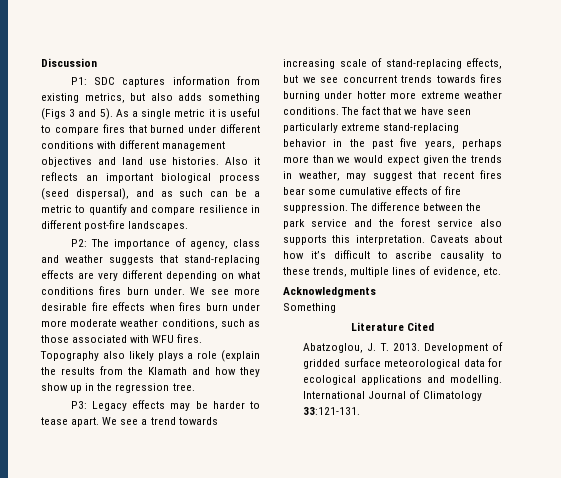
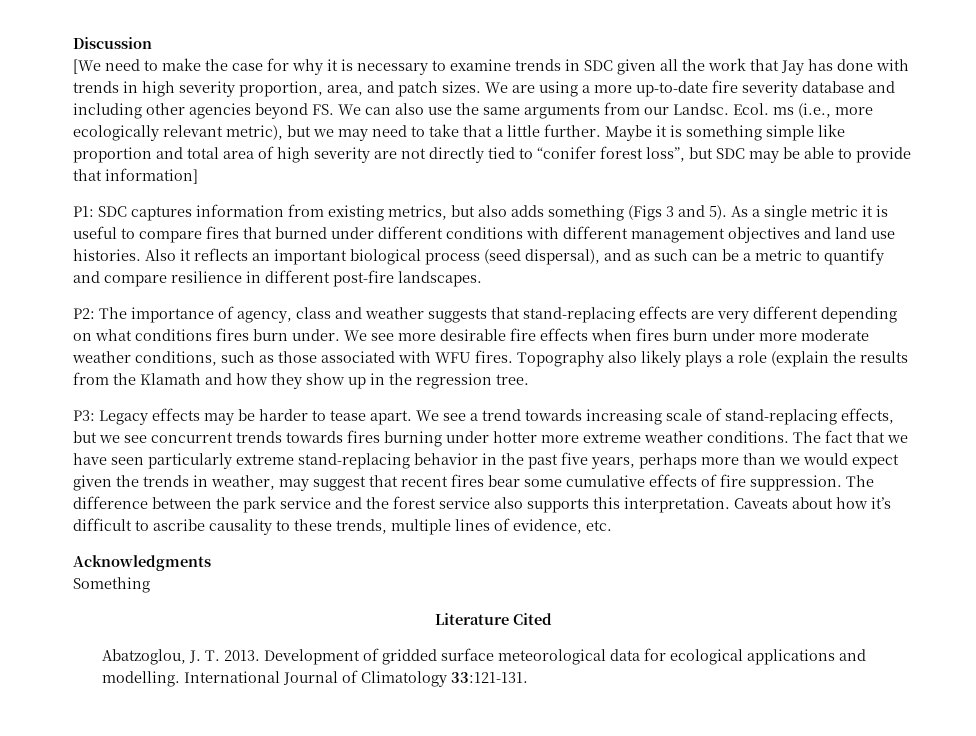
(97, 62) none -> [73,58,909,75] [73,80,895,97] [73,102,873,119] [73,124,845,141] [73,146,911,163] [73,168,198,184] // [We need to make the case for why it is necessary to examine trends in SDC given all the work that Jay has done with trends in high severity proportion, area, and patch sizes. We are using a more up-to-date fire severity database and including other agencies beyond FS. We can also use the same arguments from our Landsc. Ecol. ms (i.e., more ecologically relevant metric), but we may need to take that a little further. Maybe it is something simple like proportion and total area of high severity are not directly tied to “conifer forest loss”, but SDC may be able to provide that information]

